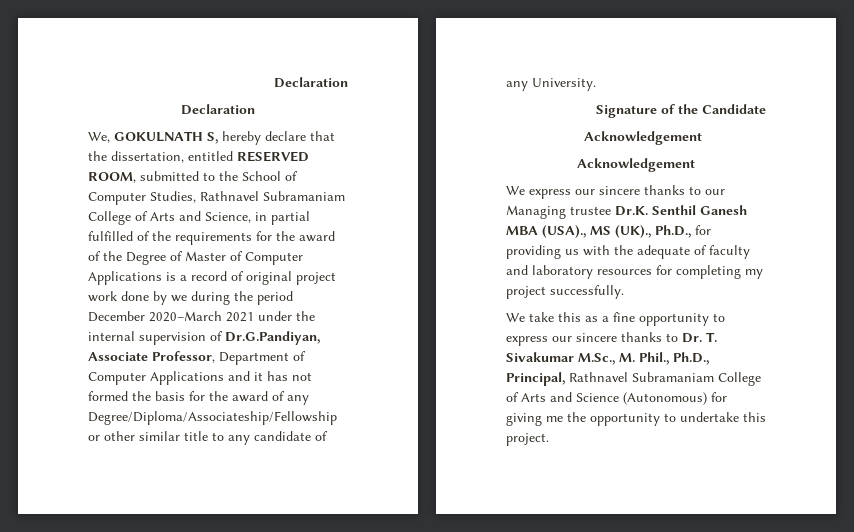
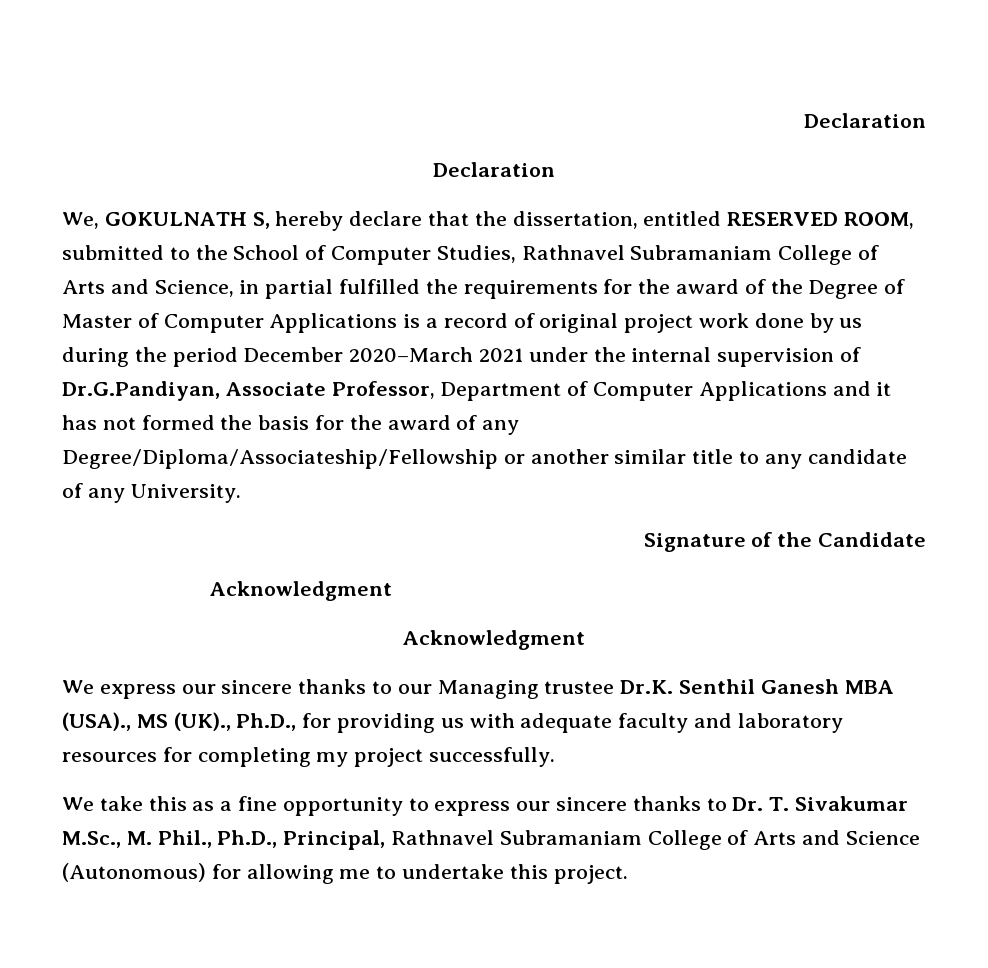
[137,231,150,241] of -> (421, 286) none
[171,295,187,302] we -> [839,318,863,328] us
[104,431,135,441] other -> [530,449,609,464] another
[584,131,702,145] [577,158,695,172] Acknowledgement // Acknowledgement -> [210,581,393,601] [403,630,585,650] Acknowledgment // Acknowledgment
[614,245,707,259] the adequate of -> [520,713,613,733] adequate
[506,412,660,426] giving me the opportunity -> [246,864,371,884] allowing me

